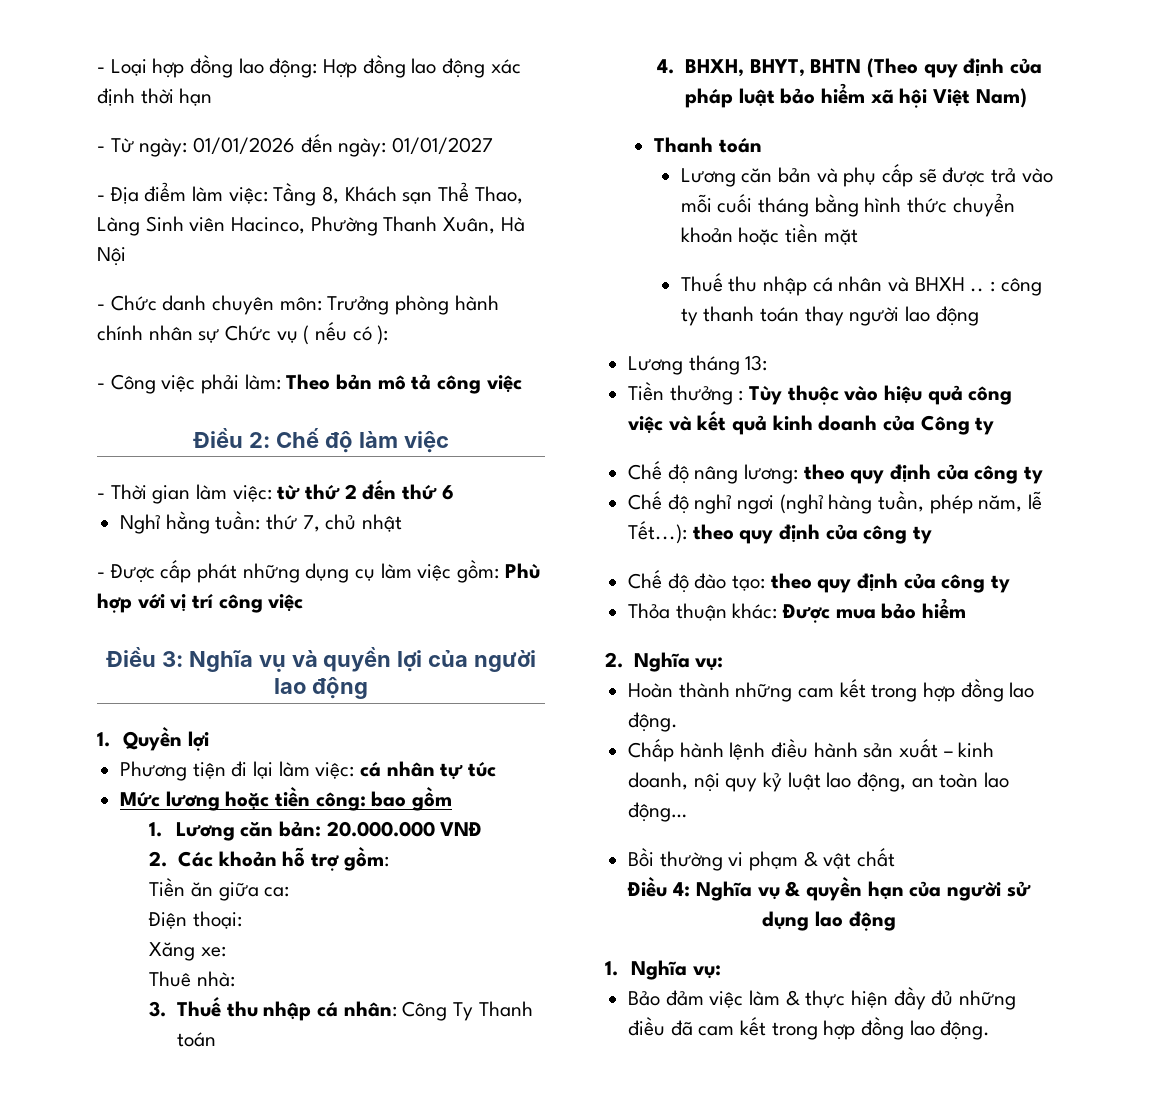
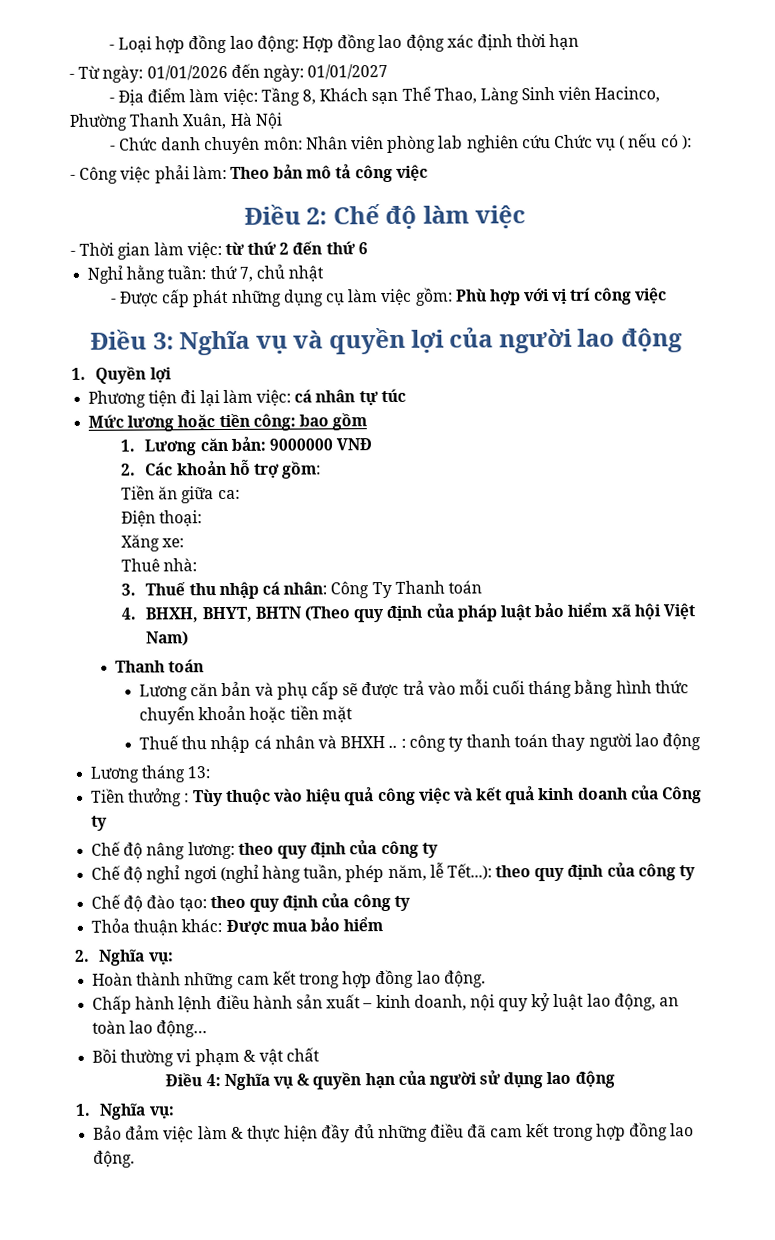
[327,295,499,315] [97,325,220,343] Trưởng phòng hành chính nhân sự -> [305,134,551,153] Nhân viên phòng lab nghiên cứu
[326,821,435,837] 20.000.000 -> [269,438,334,451] 9000000

